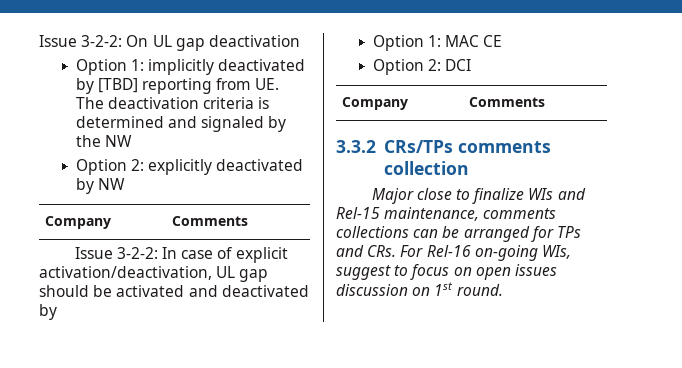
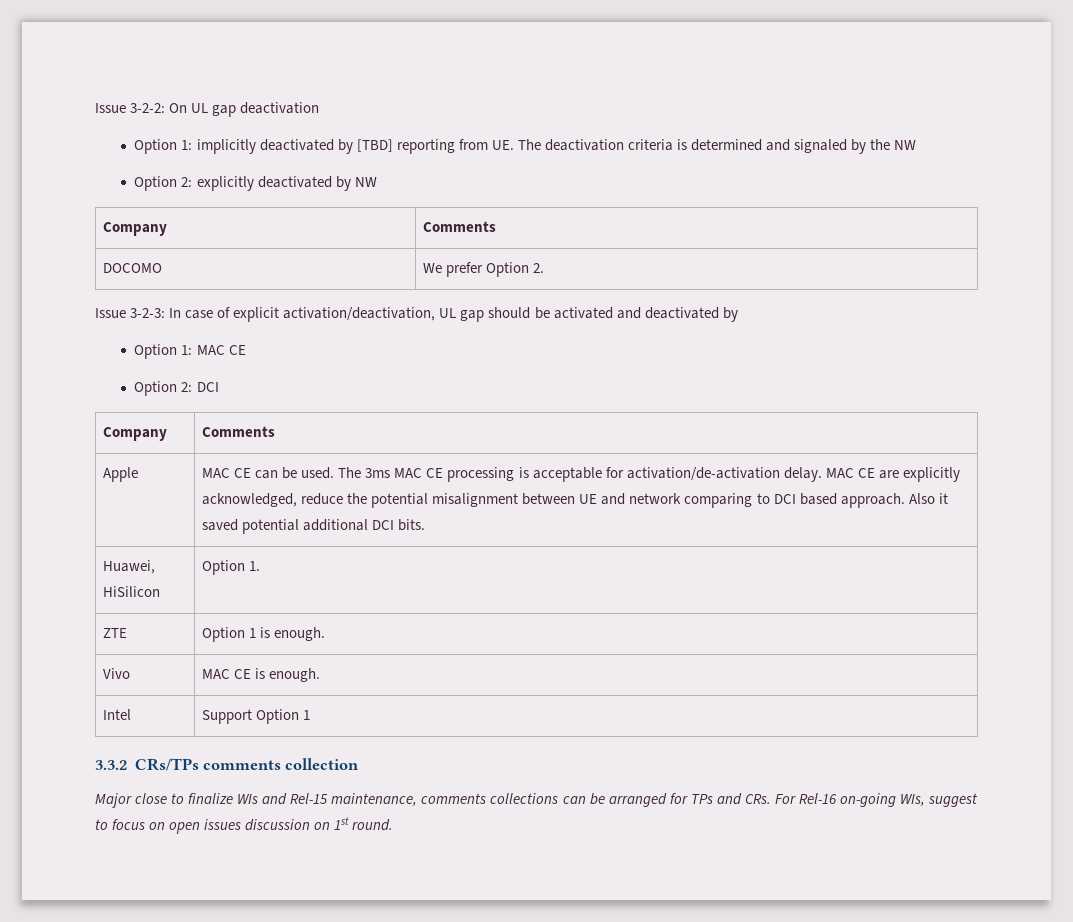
[74,247,158,259] // Issue 3-2-2: -> [103,263,163,273] [423,262,545,277] [95,308,166,318] // DOCOMO | We prefer Option 2. // Issue 3-2-3:
(546, 102) none -> [103,467,139,482] [202,467,960,482] [202,493,948,508] [202,519,426,534] [103,560,156,574] [103,586,161,597] [202,560,261,575] [103,628,128,638] [202,627,326,642] [103,668,131,679] [202,668,321,682] [103,709,132,720] [202,709,311,724] // Apple | MAC CE can be used. The 3ms MAC CE processing is acceptable for activation/de-activation delay. MAC CE are explicitly acknowledged, reduce the potential misalignment between UE and network comparing to DCI based approach. Also it saved potential additional DCI bits. // Huawei, HiSilicon | Option 1. // ZTE | Option 1 is enough. // Vivo | MAC CE is enough. // Intel | Support Option 1

